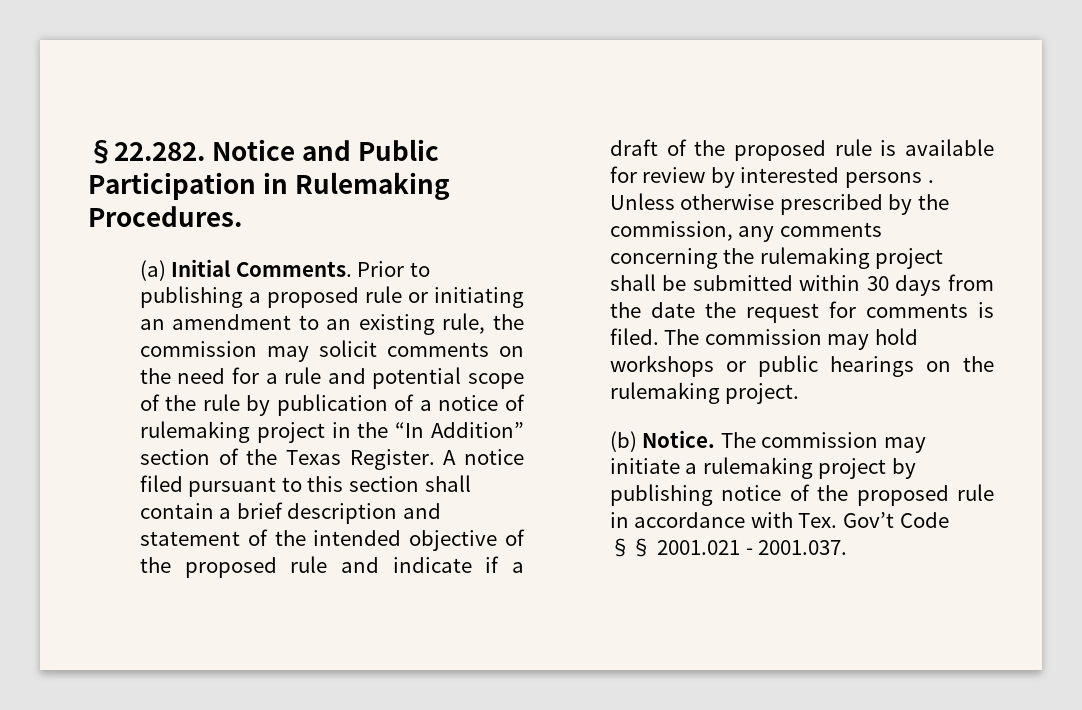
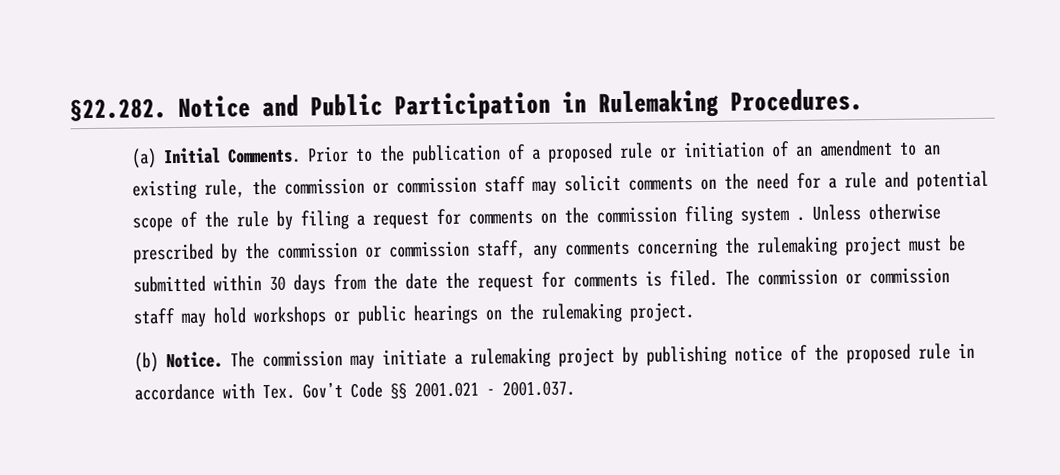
[139,286,243,308] publishing -> [379,144,527,165] the publication of
[433,287,524,308] initiating -> [683,141,791,159] initiation of
(257, 349) none -> [372,176,527,194] or commission staff
[276,394,525,416] [139,421,524,443] [139,448,524,470] [139,475,471,497] [139,502,442,524] [139,529,525,551] [139,556,525,578] [609,139,995,161] [609,166,923,188] publication of a notice of rulemaking project in the “In Addition” section of the Texas Register. A notice filed pursuant to this section shall contain a brief description and statement of the intended objective of the proposed rule and indicate if a draft of the proposed rule is available for review by interested persons -> [300,205,790,230] filing a request for comments on the commission filing system
[609,221,733,241] commission, -> [277,240,527,259] commission or commission staff,
[609,274,656,291] shall -> [909,238,943,252] must
(822, 337) none -> [845,267,951,285] [133,308,176,325] or commission staff

